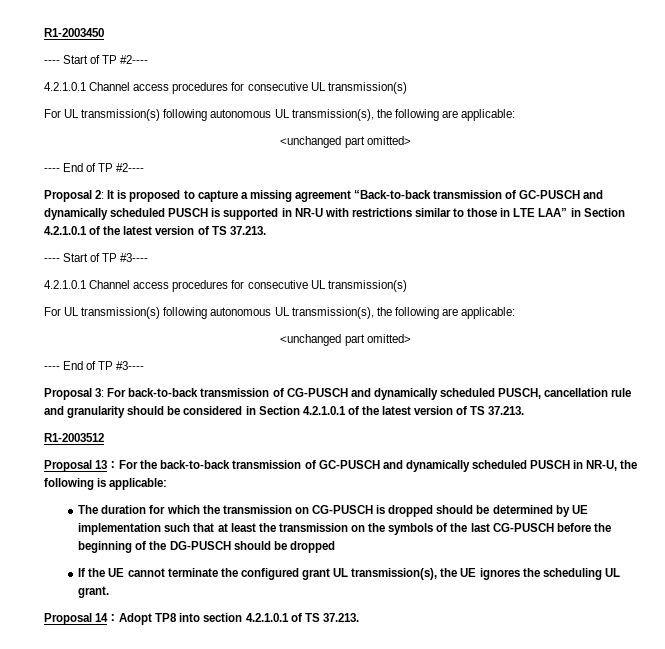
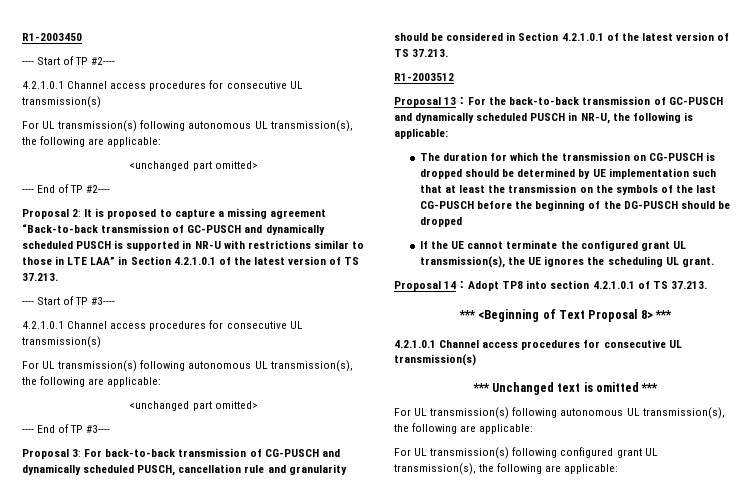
(359, 617) none -> [458,309,673,322] [394,339,682,350] [394,354,476,366] [472,382,659,395] [394,407,725,419] [394,423,534,434] [394,447,658,459] [394,463,619,475] // *** <Beginning of Text Proposal 8> *** // 4.2.1.0.1 Channel access procedures for consecutive UL transmission(s) // *** Unchanged text is omitted *** // For UL transmission(s) following autonomous UL transmission(s), the following are applicable: // For UL transmission(s) following configured grant UL transmission(s), the following are applicable:

